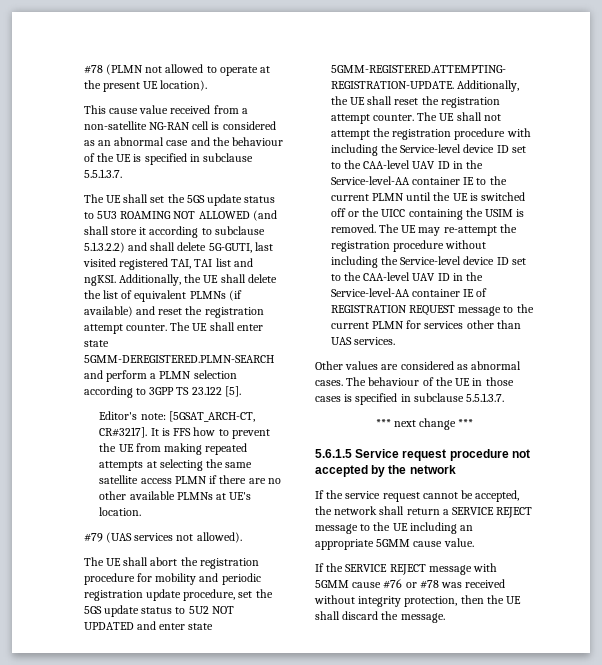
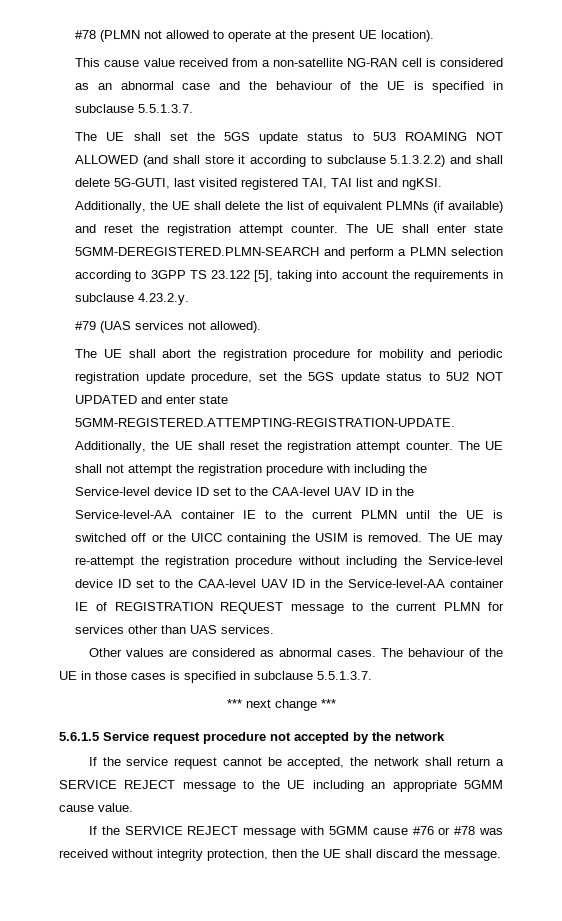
[224,386,241,397] [99,411,255,422] [99,427,270,439] [99,443,248,455] [99,459,253,471] [99,475,281,484] [99,491,252,500] [99,507,142,516] [5]. // Editor's note: [5GSAT_ARCH-CT, CR#3217]. It is FFS how to prevent the UE from making repeated attempts at selecting the same satellite access PLMN if there are no other available PLMNs at UE's location. -> [253,270,504,282] [75,293,190,305] [5], taking into account the requirements in subclause 4.23.2.y.

